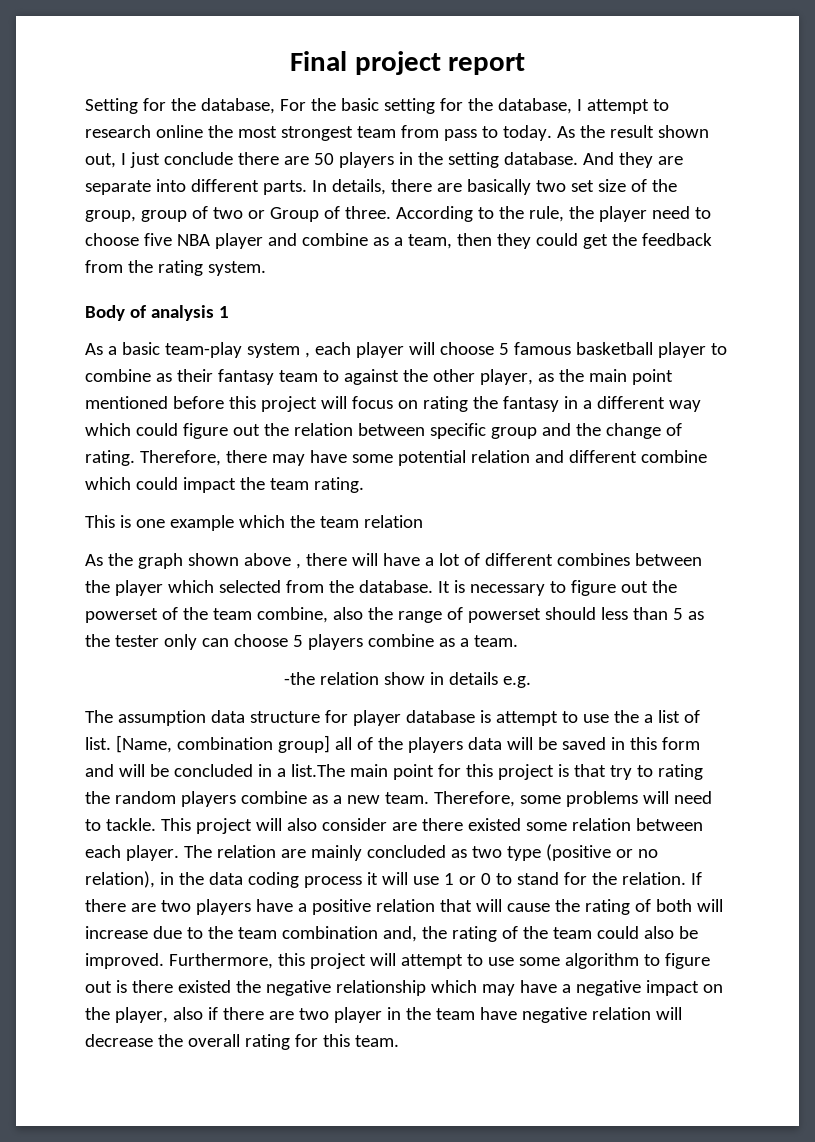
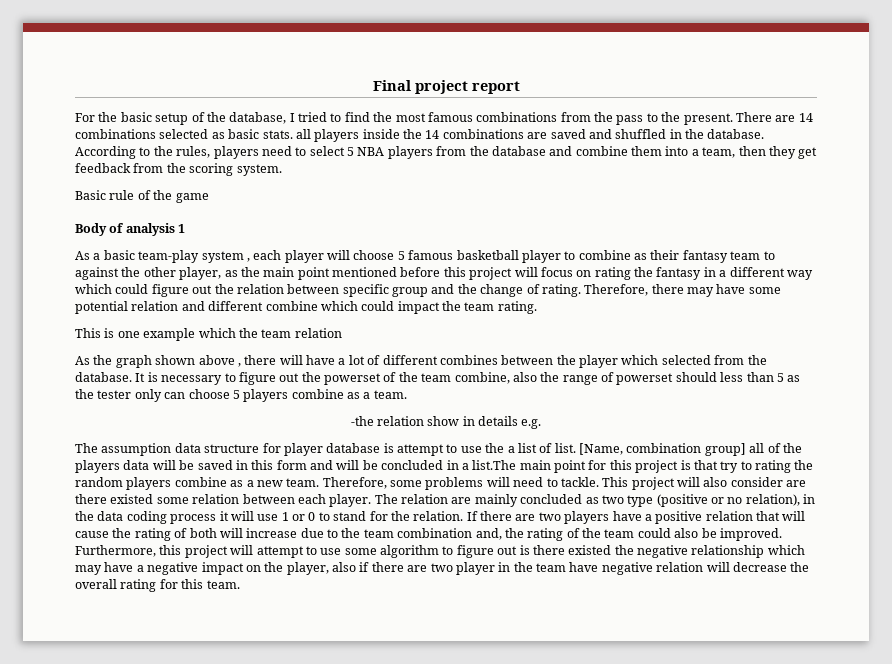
[85,98,275,114] Setting for the database, -> (520, 87) none
[383,98,463,114] setting for -> [155,112,205,125] setup of
[586,99,669,114] [85,125,709,141] [85,152,683,168] [85,179,677,195] [85,206,711,222] [85,233,389,249] attempt to research online the most strongest team from pass to today. As the result shown out, I just conclude there are 50 players in the setting database. And they are separate into different parts. In details, there are basically two set size of the group, group of two or Group of three. According to the rule, the player need to choose five NBA player and combine as -> [298,112,813,125] [75,129,765,142] [75,146,689,159] tried to find the most famous combinations from the pass to the present. There are 14 combinations selected as basic stats. all players inside the 14 combinations are saved and shuffled in the database. According to the rules, players need to select 5 NBA players from the database and combine them into
[535,233,637,249] could get the -> [798,147,818,159] get
[157,260,203,276] rating -> [189,163,234,176] scoring
(266, 268) none -> [75,190,209,203] // Basic rule of the game

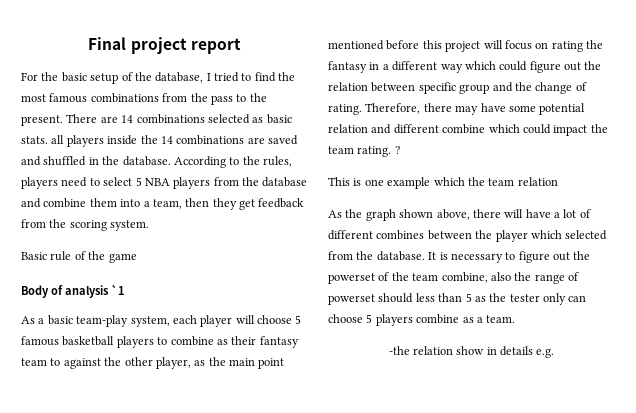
[178,224,186,233] 1 -> [111,285,124,295] `1
[201,251,250,263] system , -> [130,316,170,327] system,
[521,250,561,263] player -> [116,336,154,348] players
(537, 307) none -> [394,146,400,154] ?
[198,355,241,367] above , -> [436,209,470,220] above,
[75,443,802,456] [75,460,814,473] [75,477,807,490] [75,494,816,507] [75,511,806,524] [75,528,782,541] [75,545,805,558] [75,562,810,575] [75,579,240,592] // The assumption data structure for player database is attempt to use the a list of list. [Name, combination group] all of the players data will be saved in this form and will be concluded in a list.The main point for this project is that try to rating the random players combine as a new team. Therefore, some problems will need to tackle. This project will also consider are there existed some relation between each player. The relation are mainly concluded as two type (positive or no relation), in the data coding process it will use 1 or 0 to stand for the relation. If there are two players have a positive relation that will cause the rating of both will increase due to the team combination and, the rating of the team could also be improved. Furthermore, this project will attempt to use some algorithm to figure out is there existed the negative relationship which may have a negative impact on the player, also if there are two player in the team have negative relation will decrease the overall rating for this team. -> (555, 353) none

